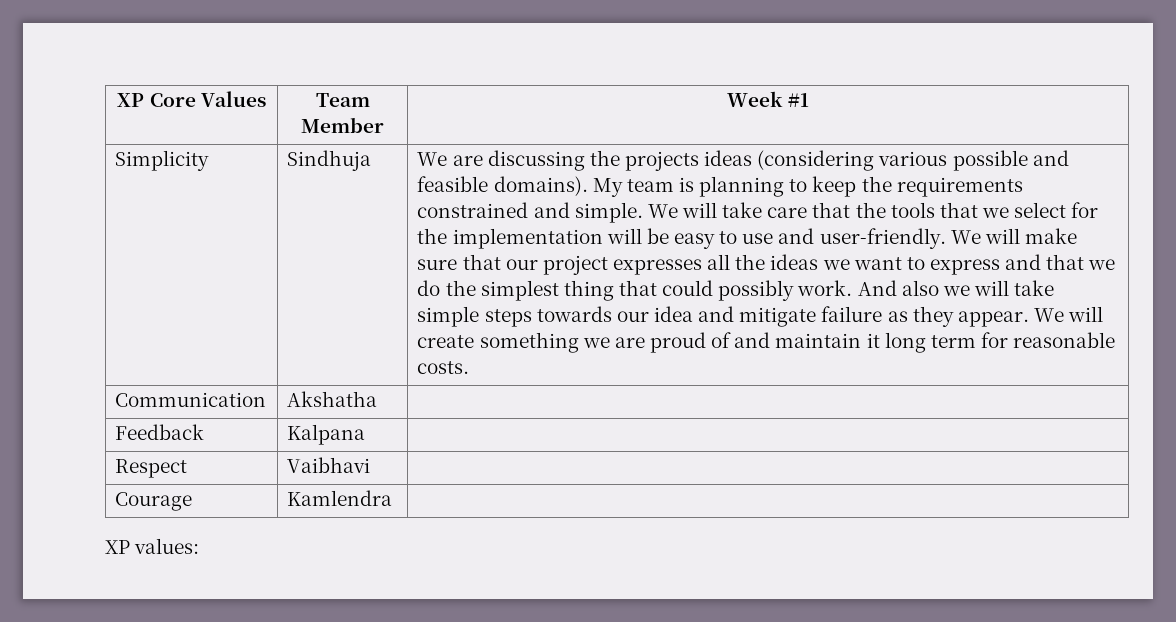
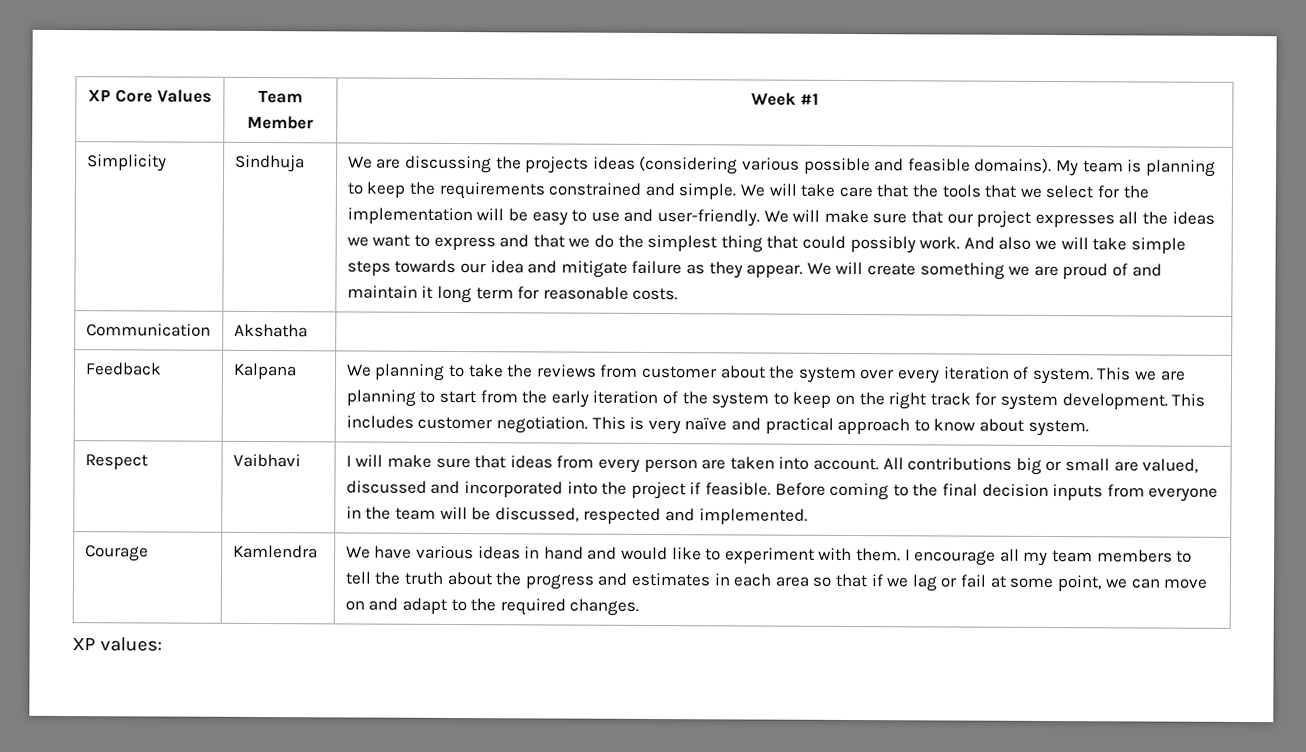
[115,459,188,478] [287,457,371,473] [115,492,193,511] [287,490,393,506] // Respect | Vaibhavi | // Courage | Kamlendra | -> [345,363,1186,385] [345,389,1206,411] [345,415,1089,437] [84,454,148,470] [232,453,301,468] [345,454,1200,475] [345,480,1219,502] [345,506,808,525] [84,545,149,562] [232,544,318,559] [345,545,1193,567] [344,571,1208,592] [344,597,640,616] We planning to take the reviews from customer about the system over every iteration of system. This we are planning to start from the early iteration of the system to keep on the right track for system development. This includes customer negotiation. This is very naïve and practical approach to know about system. // Respect | Vaibhavi | I will make sure that ideas from every person are taken into account. All contributions big or small are valued, discussed and incorporated into the project if feasible. Before coming to the final decision inputs from everyone in the team will be discussed, respected and implemented. // Courage | Kamlendra | We have various ideas in hand and would like to experiment with them. I encourage all my team members to tell the truth about the progress and estimates in each area so that if we lag or fail at some point, we can move on and adapt to the required changes.

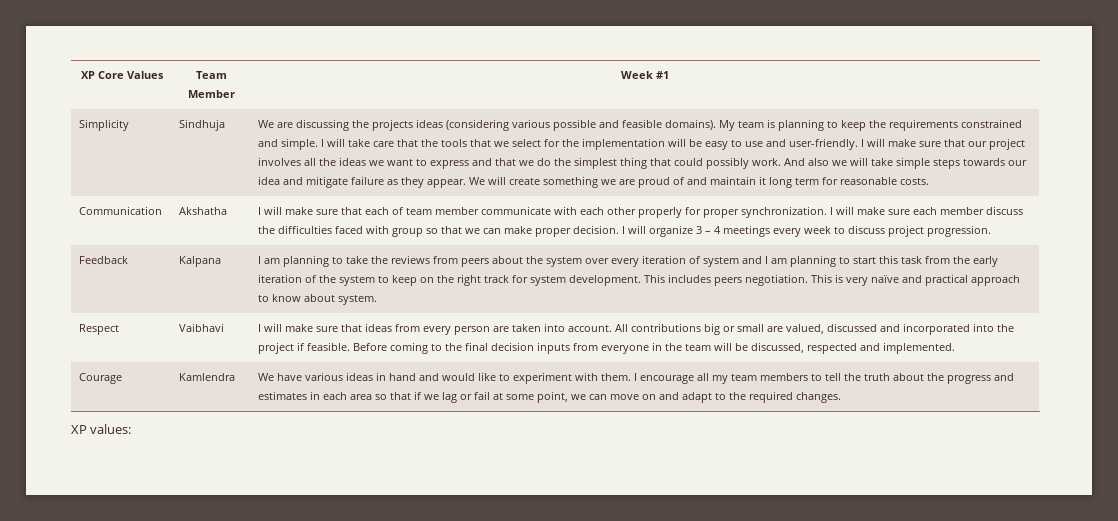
[740,184,766,197] We -> [321,139,325,147] I
[763,210,789,223] We -> [861,139,865,147] I
[1034,213,1115,228] expresses -> [258,157,302,166] involves
(308, 330) none -> [258,206,1024,218] [258,225,992,237] I will make sure that each of team member communicate with each other properly for proper synchronization. I will make sure each member discuss the difficulties faced with group so that we can make proper decision. I will organize 3 – 4 meetings every week to discuss project progression.
[345,364,372,377] We -> [258,256,281,264] I am
[641,365,719,379] customer -> [461,258,490,267] peers
[1031,367,1186,385] system. This we are -> [703,256,788,267] system and I am
(477, 397) none -> [879,255,923,264] this task
[417,416,494,430] customer -> [714,277,743,286] peers

